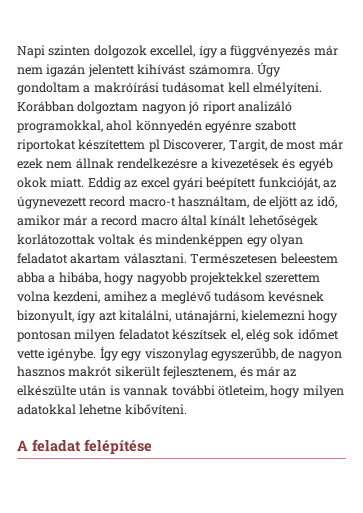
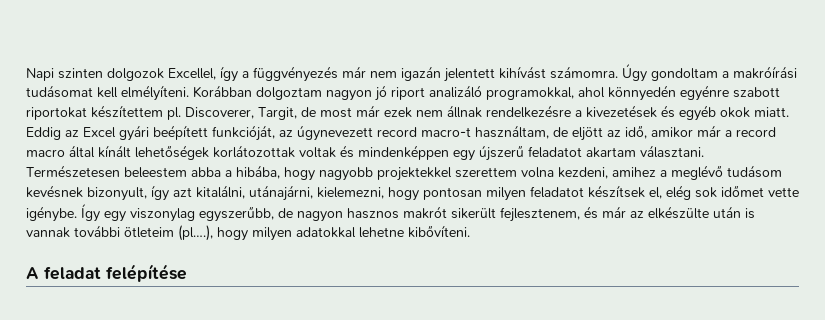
[150,45,196,57] excellel, -> [168,68,216,80] Excellel,
[148,139,160,152] pl -> [167,107,181,120] pl.
[140,177,170,188] excel -> [83,127,116,138] Excel
[269,234,303,247] olyan -> [479,145,524,161] újszerű
[240,310,305,321] kielemezni -> [317,187,384,199] kielemezni,
[217,385,267,397] ötleteim, -> [124,225,213,241] ötleteim (pl….),

